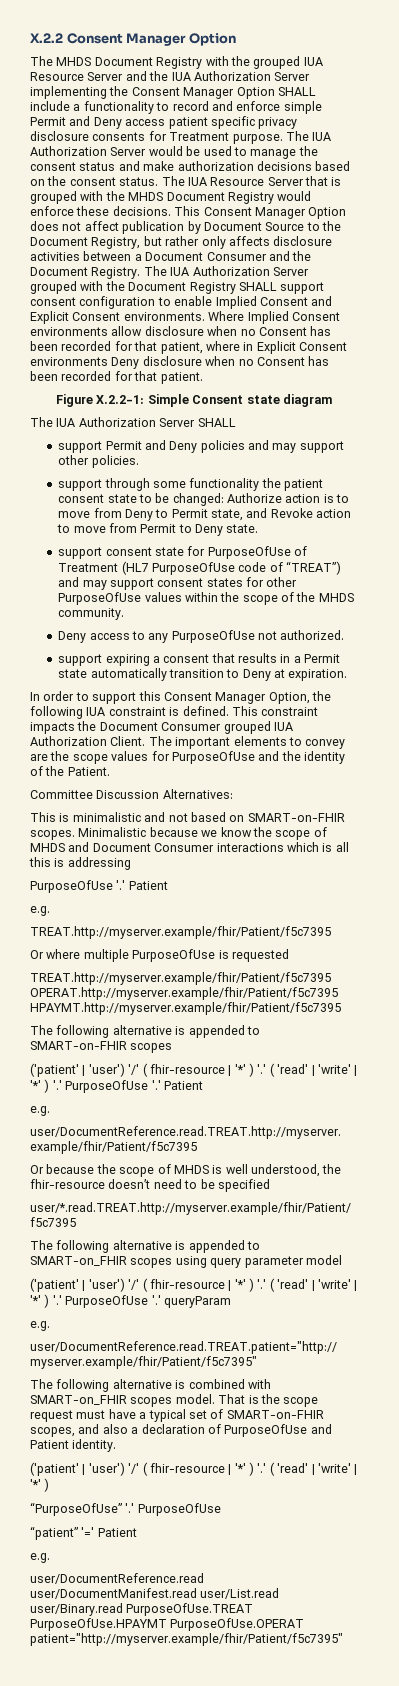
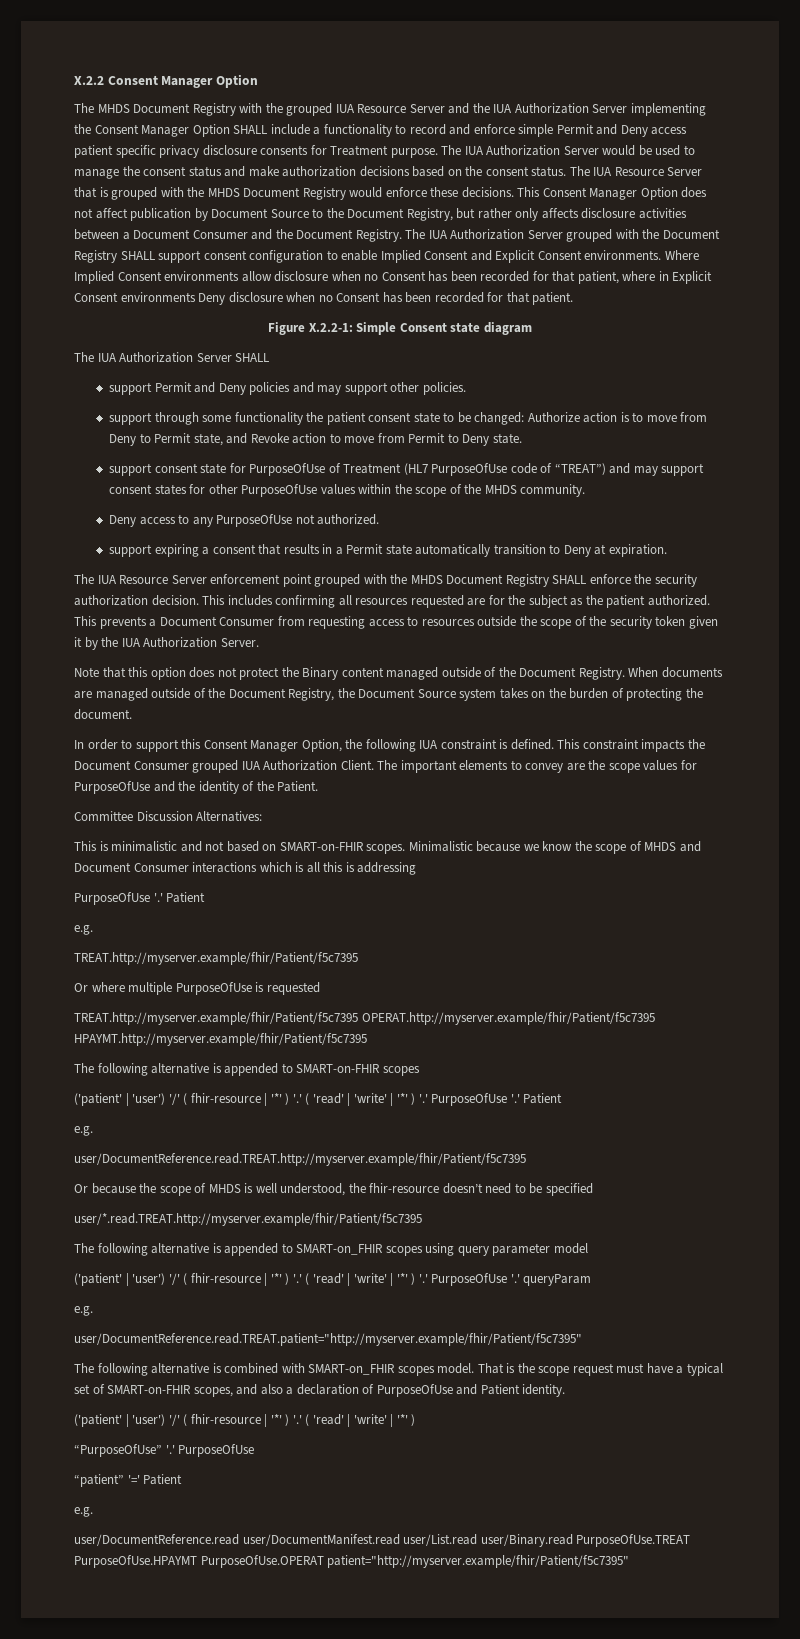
(348, 675) none -> [74,574,697,587] [74,595,710,608] [74,616,718,629] [74,637,259,650] [74,667,723,680] [74,688,703,701] [74,709,132,720] // The IUA Resource Server enforcement point grouped with the MHDS Document Registry SHALL enforce the security authorization decision. This includes confirming all resources requested are for the subject as the patient authorized. This prevents a Document Consumer from requesting access to resources outside the scope of the security token given it by the IUA Authorization Server. // Note that this option does not protect the Binary content managed outside of the Document Registry. When documents are managed outside of the Document Registry, the Document Source system takes on the burden of protecting the document.

